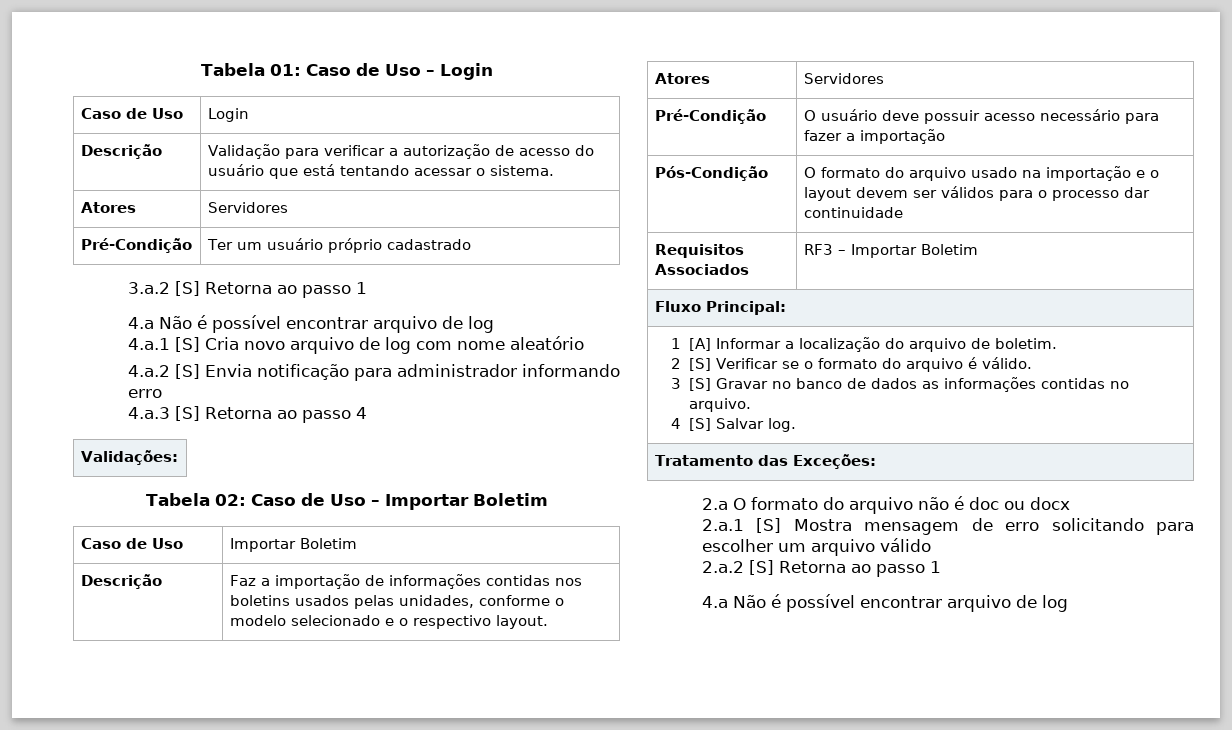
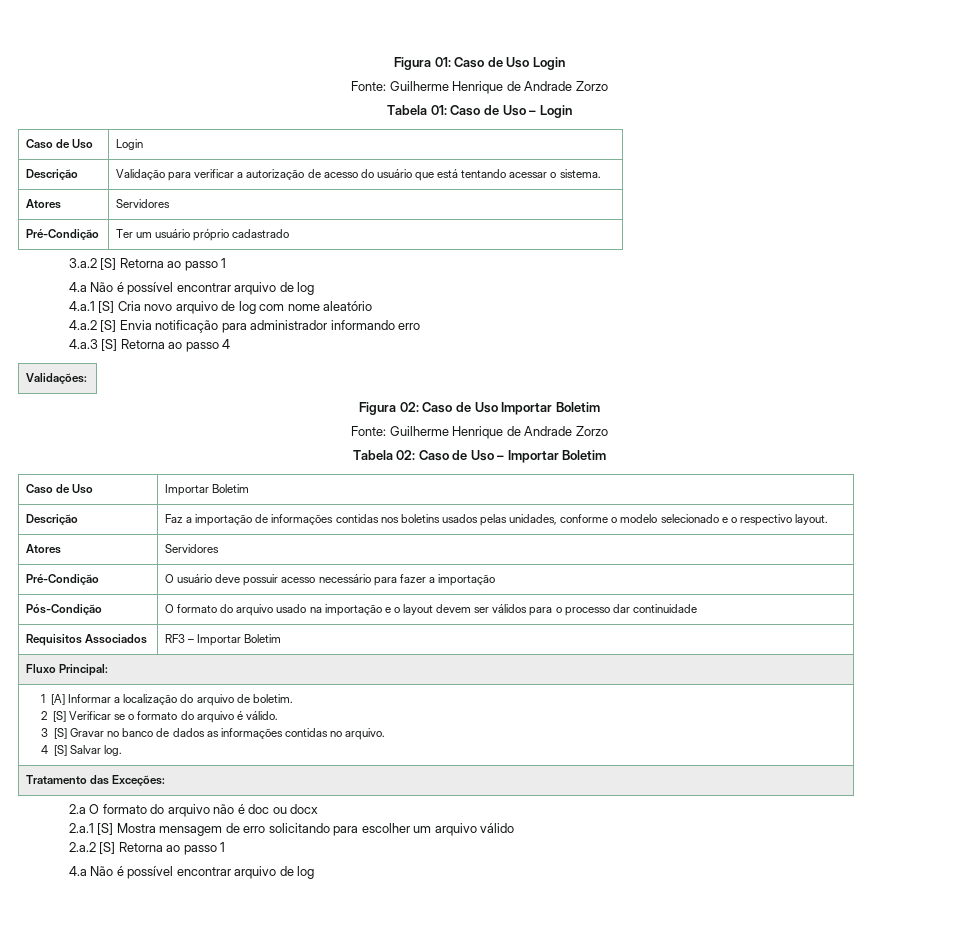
(200, 69) none -> [394,57,565,70] [351,81,608,94] Figura 01: Caso de Uso Login // Fonte: Guilherme Henrique de Andrade Zorzo //
(178, 457) none -> [359,402,600,415] [351,426,608,439] // Figura 02: Caso de Uso Importar Boletim // Fonte: Guilherme Henrique de Andrade Zorzo

